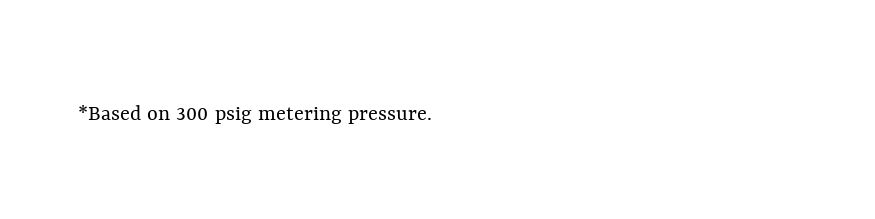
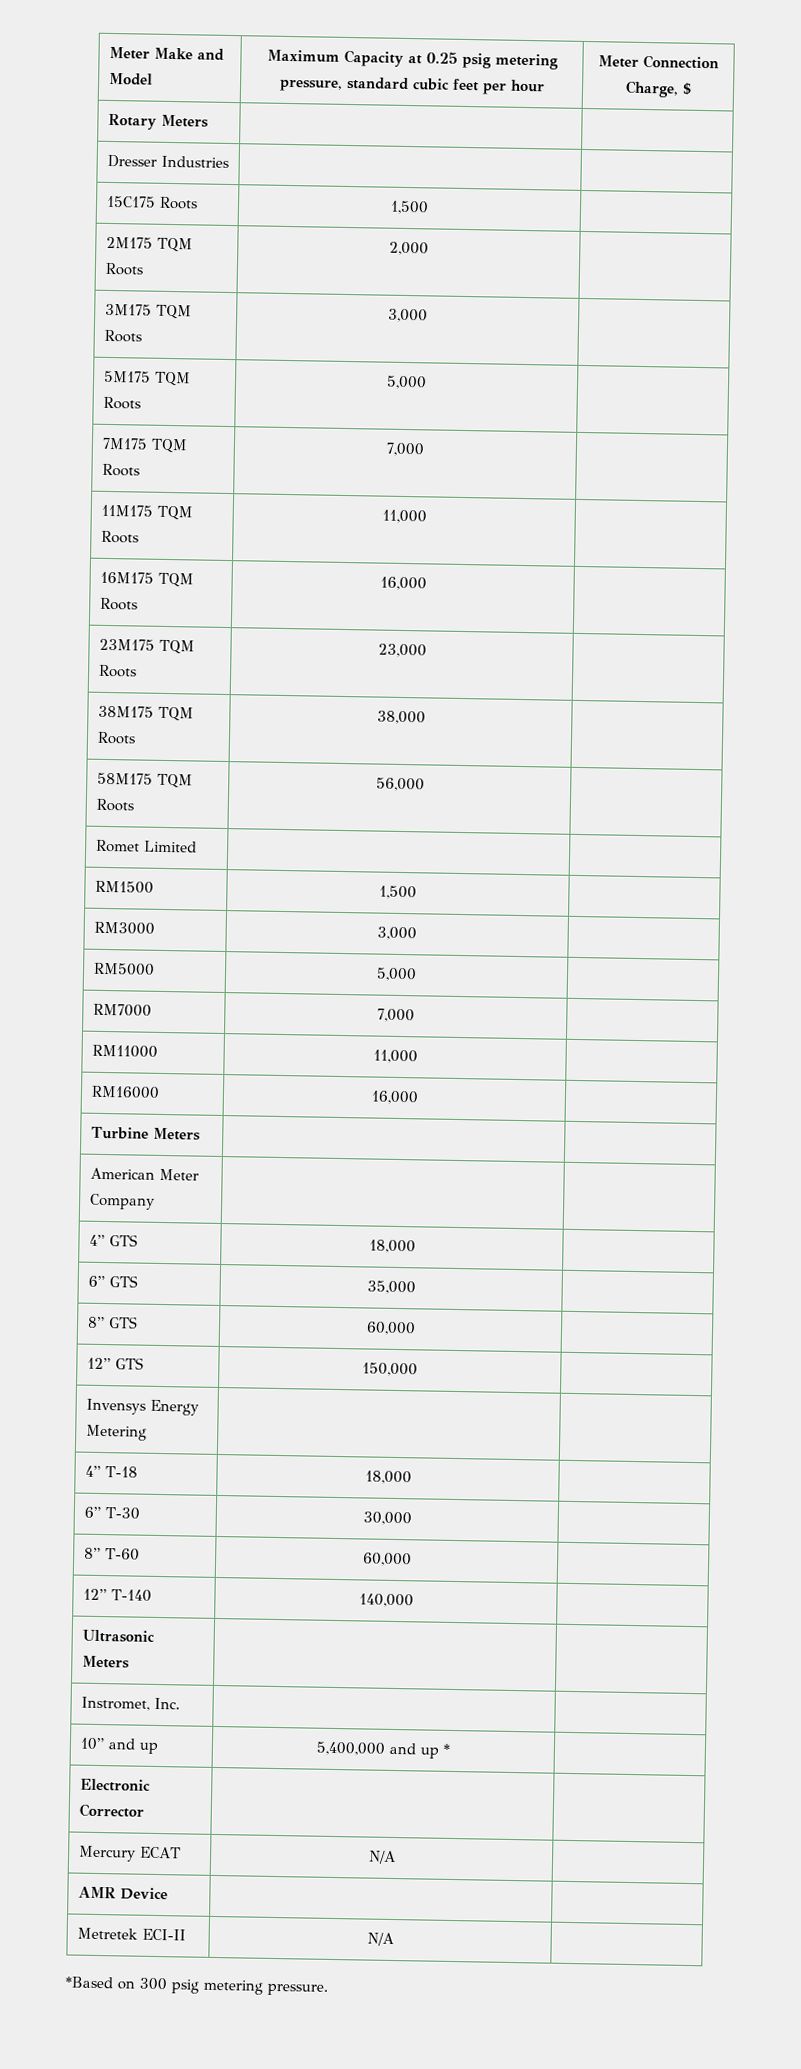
(78, 112) none -> [108,46,224,61] [108,72,153,86] [266,49,559,70] [278,76,545,95] [598,54,719,70] [624,80,692,98] [107,113,209,130] [106,154,229,168] [105,195,198,210] [390,200,430,215] [105,236,193,253] [104,262,144,276] [389,241,430,256] [104,303,192,320] [103,329,142,343] [388,308,429,323] [103,370,191,387] [102,396,141,410] [386,375,428,390] [101,437,188,454] [101,463,140,477] [386,442,426,457] [100,504,193,521] [100,530,139,544] [381,509,427,524] [99,571,194,588] [99,597,138,611] [379,576,427,591] [98,638,195,655] [98,664,137,678] [377,643,427,658] [97,705,194,722] [96,731,136,745] [376,710,426,725] [96,772,193,789] [95,798,134,812] [375,777,425,792] [95,839,197,853] [94,880,154,894] [379,885,418,900] [93,921,155,935] [377,926,418,941] [92,962,155,976] [376,967,418,982] [92,1003,152,1017] [377,1008,416,1023] [91,1044,158,1058] [372,1049,418,1064] [90,1085,160,1099] [370,1090,419,1105] [90,1126,201,1141] [89,1167,199,1181] [89,1193,155,1210] [88,1234,138,1247] [368,1239,416,1254] [87,1275,138,1288] [366,1280,416,1295] [86,1316,138,1329] [365,1321,416,1336] [86,1357,144,1370] [362,1362,419,1377] [85,1398,199,1416] [85,1424,147,1441] [84,1465,138,1478] [364,1470,412,1485] [83,1506,140,1520] [362,1511,412,1526] [83,1547,140,1561] [362,1552,412,1567] [82,1588,152,1602] [358,1593,414,1608] [81,1629,155,1643] [81,1655,130,1669] [80,1696,180,1711] [79,1737,158,1754] [316,1741,451,1759] [79,1778,151,1792] [78,1803,144,1818] [77,1845,181,1862] [367,1850,396,1865] [77,1886,168,1901] [76,1927,186,1941] [366,1932,394,1947] Meter Make and Model | Maximum Capacity at 0.25 psig metering pressure, standard cubic feet per hour | Meter Connection Charge, $ // Rotary Meters | | // Dresser Industries | | // 15C175 Roots | 1,500 | // 2M175 TQM Roots | 2,000 | // 3M175 TQM Roots | 3,000 | // 5M175 TQM Roots | 5,000 | // 7M175 TQM Roots | 7,000 | // 11M175 TQM Roots | 11,000 | // 16M175 TQM Roots | 16,000 | // 23M175 TQM Roots | 23,000 | // 38M175 TQM Roots | 38,000 | // 58M175 TQM Roots | 56,000 | // Romet Limited | | // RM1500 | 1,500 | // RM3000 | 3,000 | // RM5000 | 5,000 | // RM7000 | 7,000 | // RM11000 | 11,000 | // RM16000 | 16,000 | // Turbine Meters | | // American Meter Company | | // 4” GTS | 18,000 | // 6” GTS | 35,000 | // 8” GTS | 60,000 | // 12” GTS | 150,000 | // Invensys Energy Metering | | // 4” T-18 | 18,000 | // 6” T-30 | 30,000 | // 8” T-60 | 60,000 | // 12” T-140 | 140,000 | // Ultrasonic Meters | | // Instromet, Inc. | | // 10” and up | 5,400,000 and up * | // Electronic Corrector | | // Mercury ECAT | N/A | // AMR Device | | // Metretek ECI-II | N/A | //

